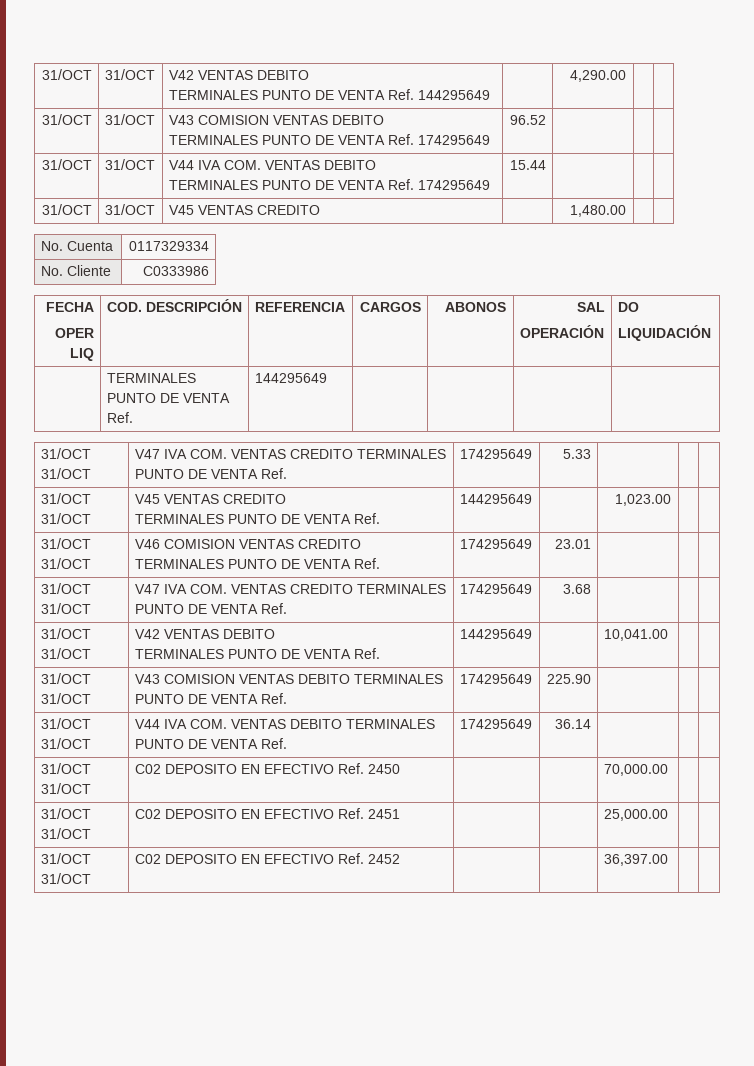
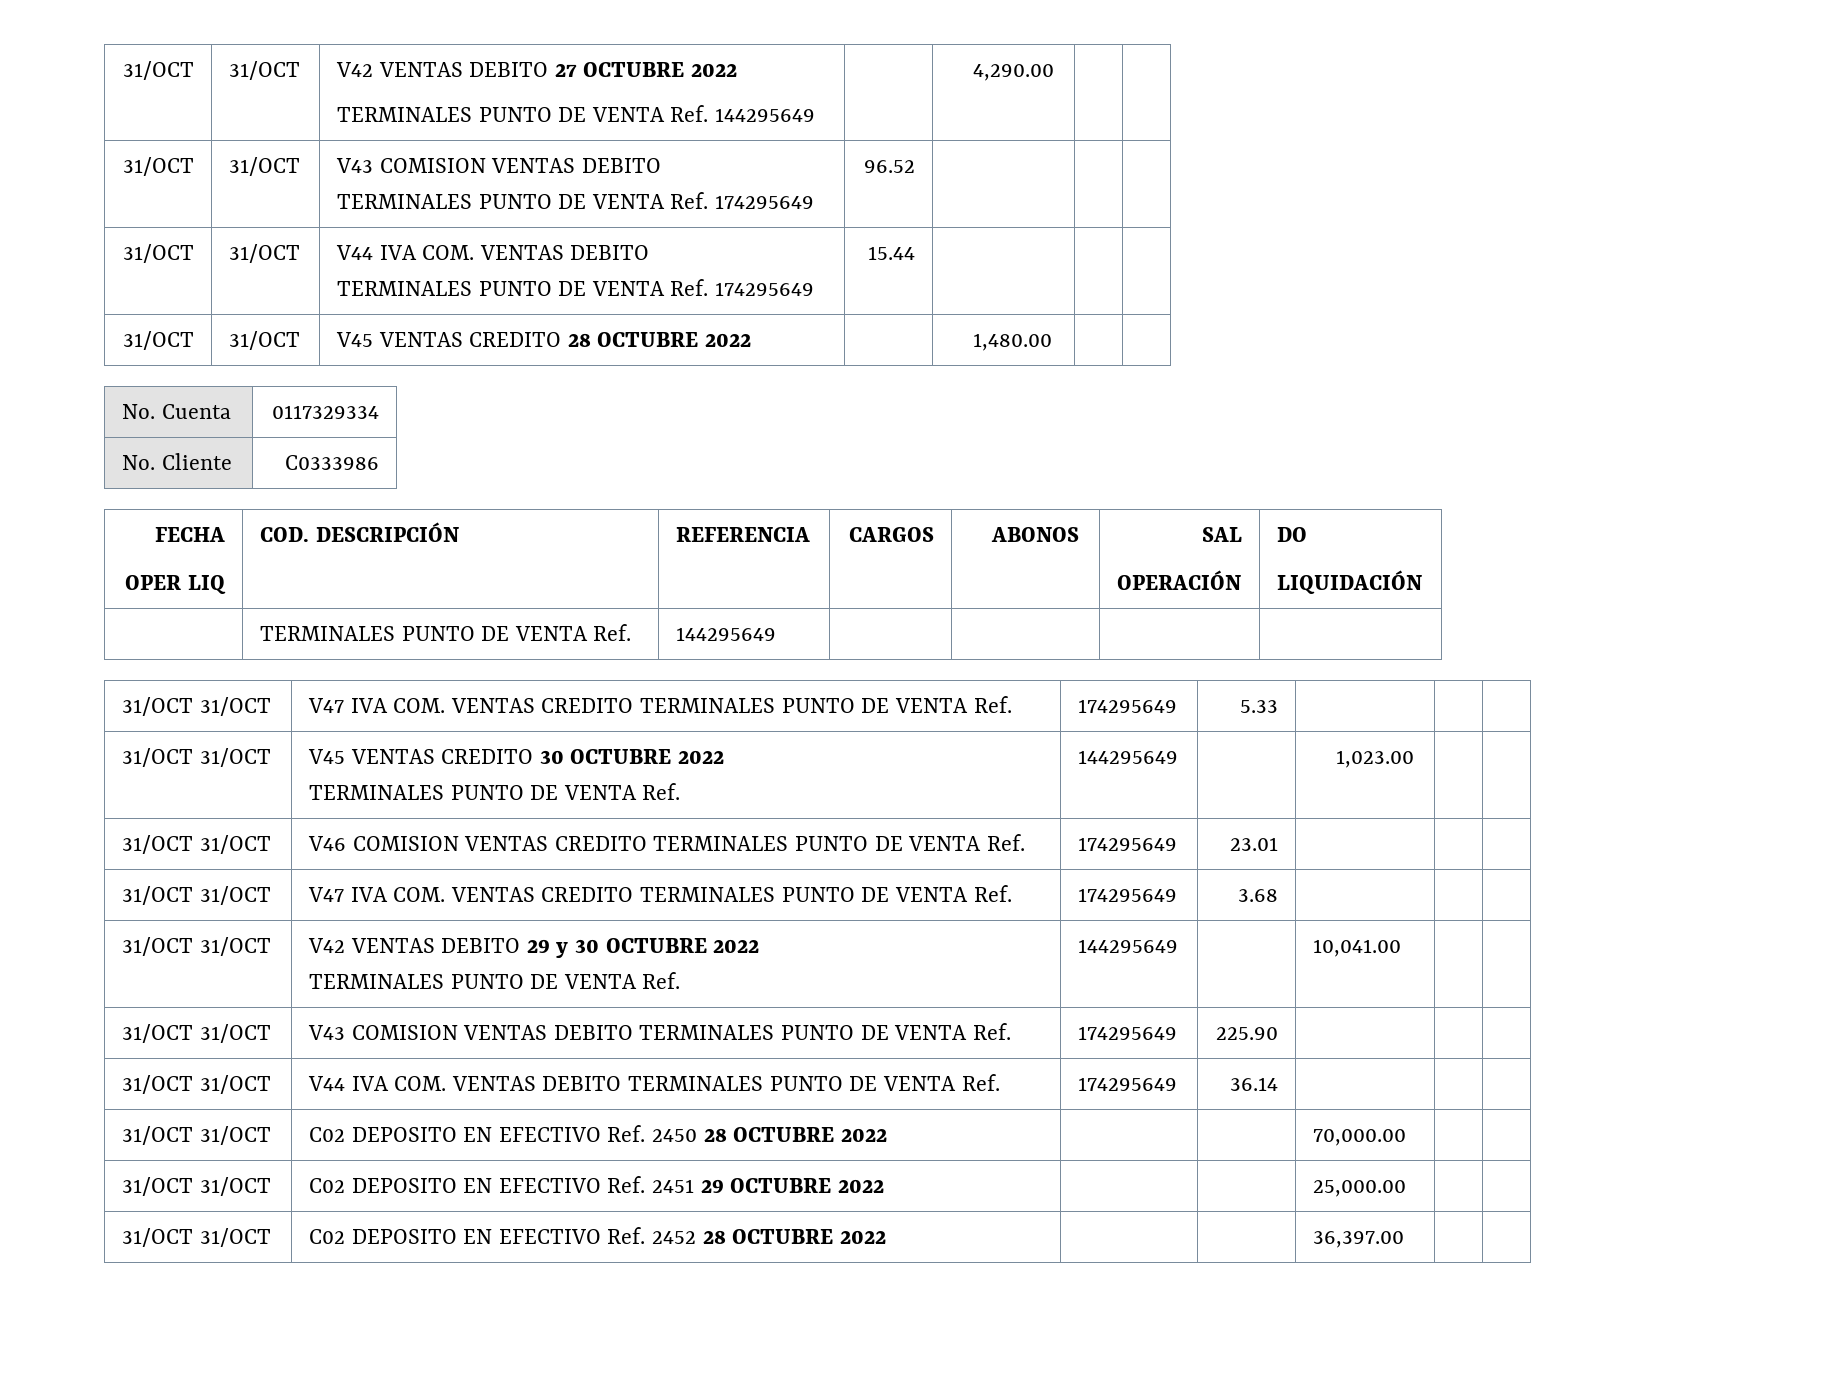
(309, 75) none -> [554,62,738,77] 27 OCTUBRE 2022
(320, 210) none -> [567,332,752,347] 28 OCTUBRE 2022
(286, 499) none -> [539,749,725,764] 30 OCTUBRE 2022
(275, 634) none -> [526,938,760,958] 29 y 30 OCTUBRE 2022
(400, 769) none -> [703,1127,887,1142] 28 OCTUBRE 2022
(400, 814) none -> [700,1178,884,1193] 29 OCTUBRE 2022
(400, 859) none -> [702,1229,886,1244] 28 OCTUBRE 2022

